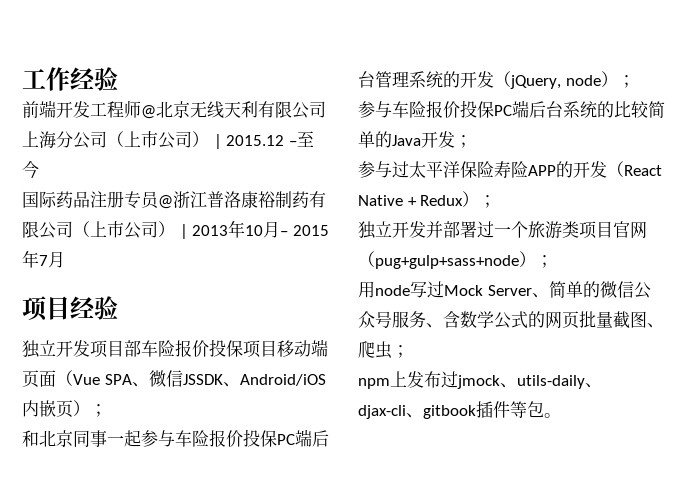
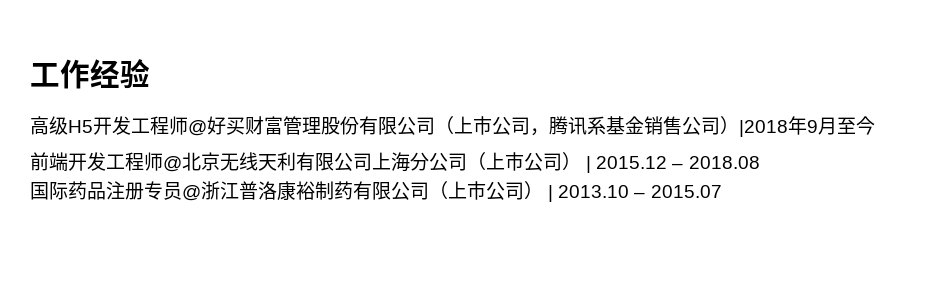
(118, 79) none -> [30,116,875,137] // 高级H5开发工程师@好买财富管理股份有限公司（上市公司，腾讯系基金销售公司）|2018年9月至今
[296,131,314,147] [22,160,39,179] 至今 -> [688,156,760,169] 2018.08
[192,220,329,238] [22,250,65,268] [22,296,118,321] [22,339,328,358] [22,370,326,388] [22,400,107,418] [22,429,329,447] [358,71,635,89] [358,100,665,118] [358,131,472,148] [358,161,662,178] [358,191,497,208] [358,221,647,239] [358,251,553,269] [358,281,651,299] [358,311,664,329] [358,341,409,359] [358,371,602,389] [358,401,561,419] 2013年10月– 2015年7月 // 项目经验 // 独立开发项目部车险报价投保项目移动端页面（Vue SPA、微信JSSDK、Android/iOS内嵌页）； // 和北京同事一起参与车险报价投保PC端后台管理系统的开发（jQuery, node）； // 参与车险报价投保PC端后台系统的比较简单的Java开发； // 参与过太平洋保险寿险APP的开发（React Native + Redux）； // 独立开发并部署过一个旅游类项目官网（pug+gulp+sass+node）； // 用node写过Mock Server、简单的微信公众号服务、含数学公式的网页批量截图、爬虫； // npm上发布过jmock、utils-daily、djax-cli、gitbook插件等包。 -> [558,185,722,198] 2013.10 – 2015.07

